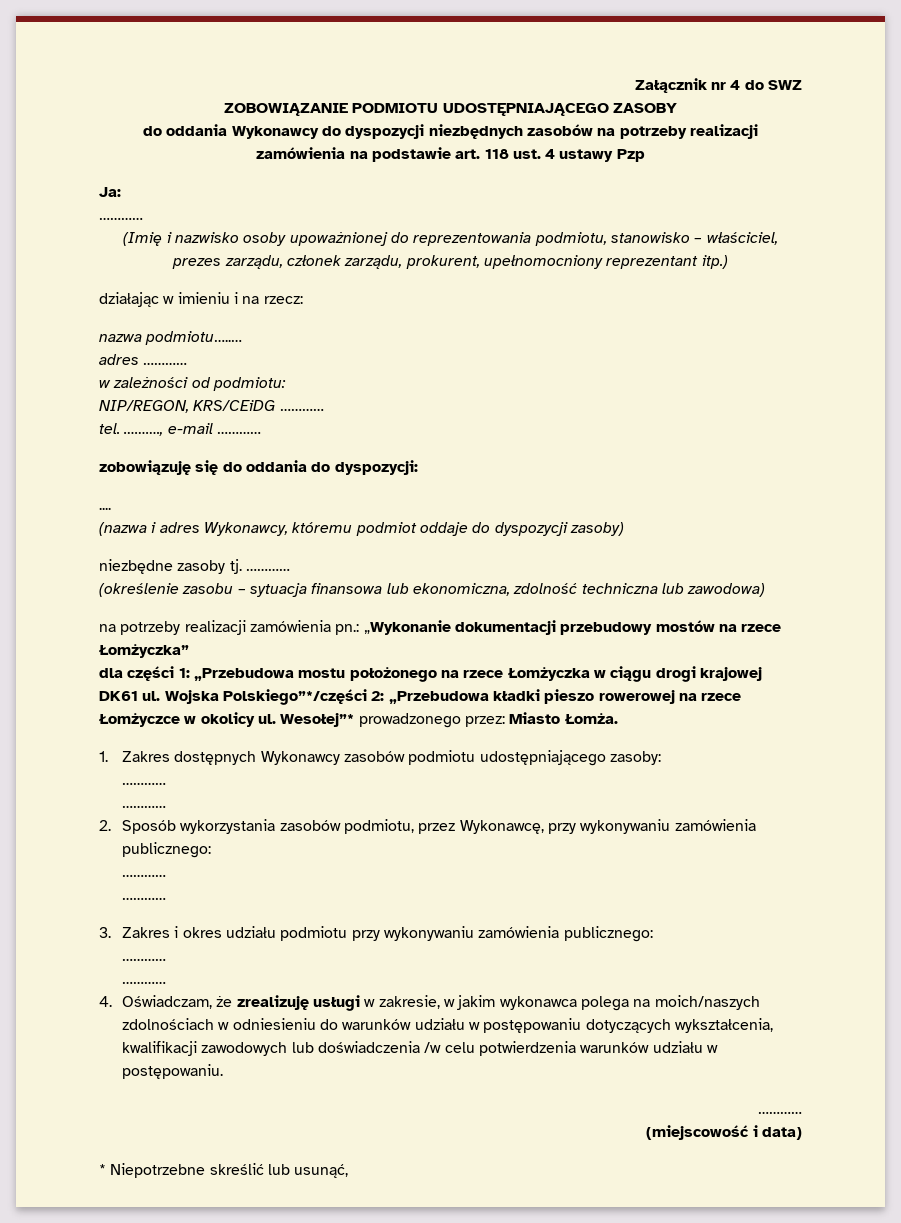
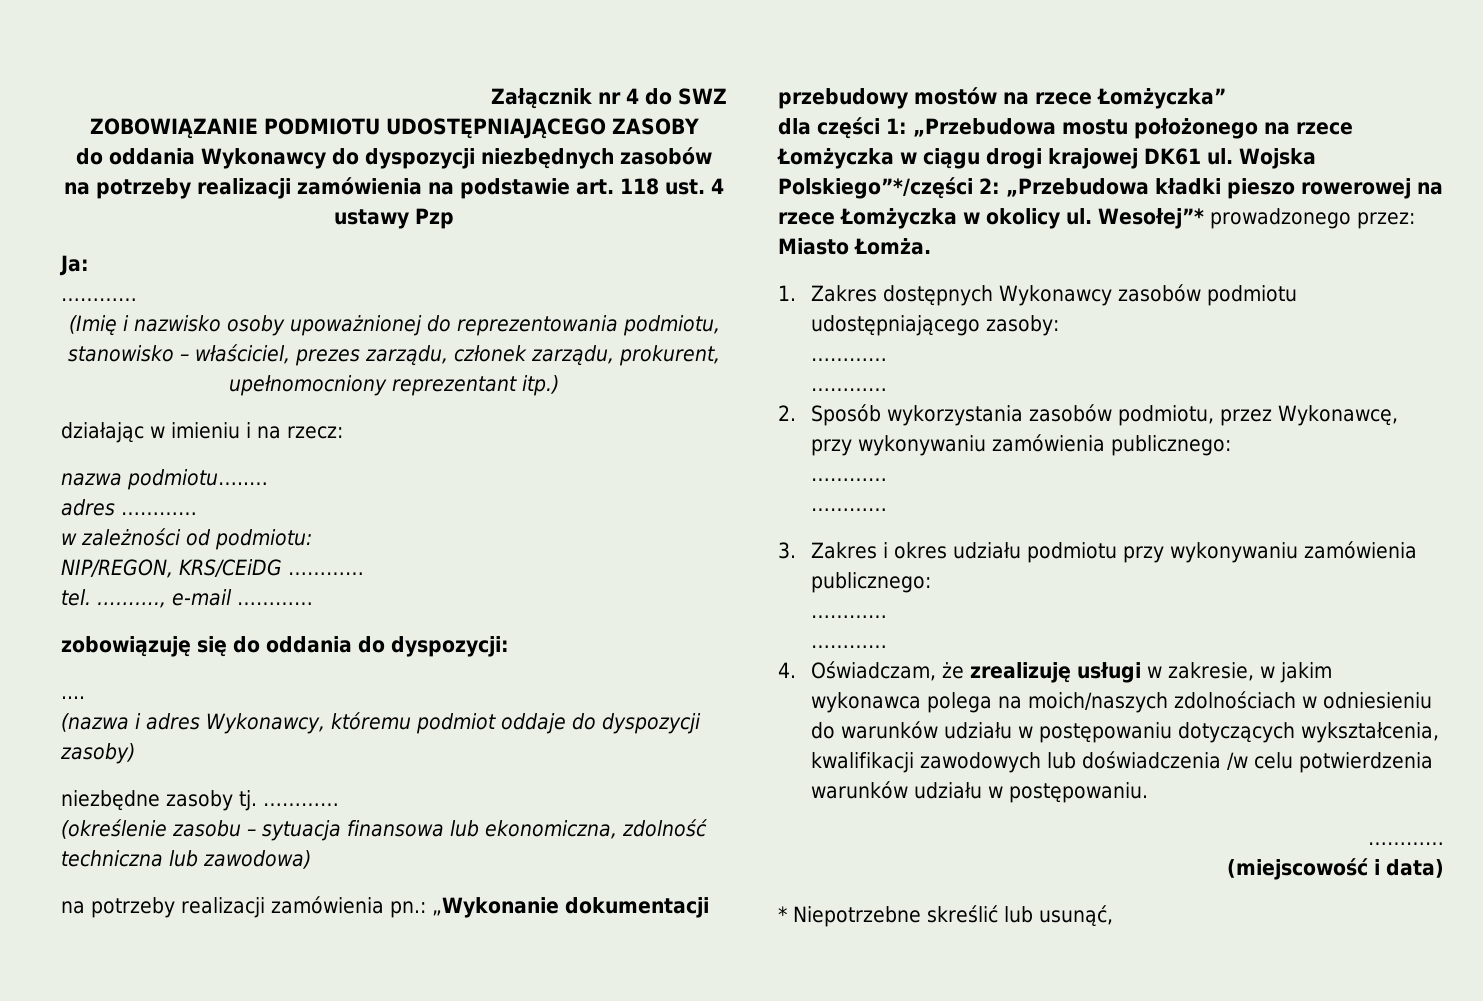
[99,713,180,727] Łomżyczce -> [840,208,957,229] Łomżyczka

